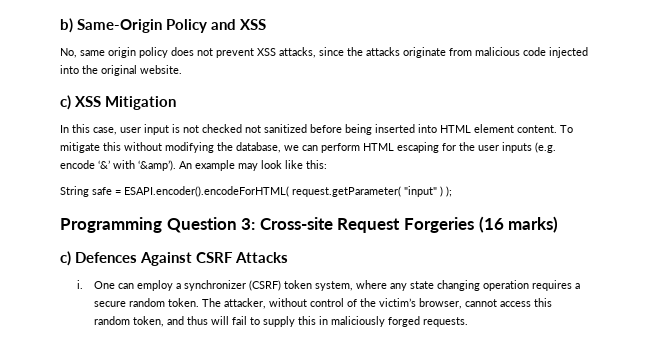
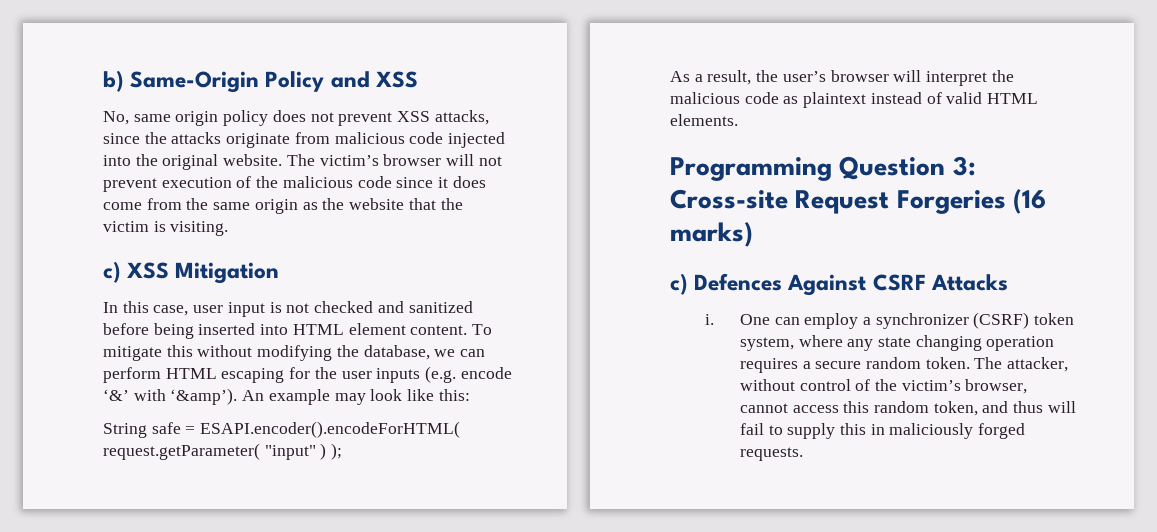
(182, 69) none -> [286,154,502,166] [103,176,486,192] [103,198,463,214] [103,221,229,236] The victim’s browser will not prevent execution of the malicious code since it does come from the same origin as the website that the victim is visiting.
[245,125,261,133] not -> [377,301,404,313] and
(452, 191) none -> [670,70,1014,86] [670,92,1039,108] [670,114,738,126] // As a result, the user’s browser will interpret the malicious code as plaintext instead of valid HTML elements.

